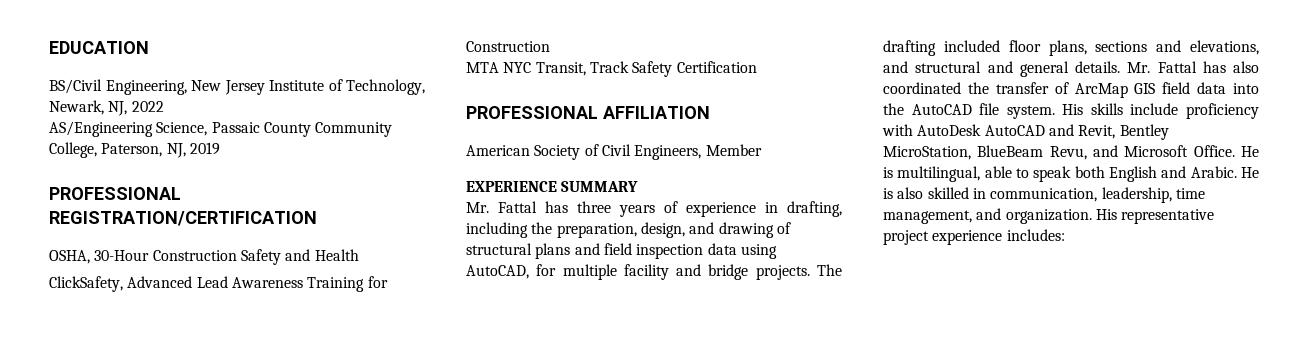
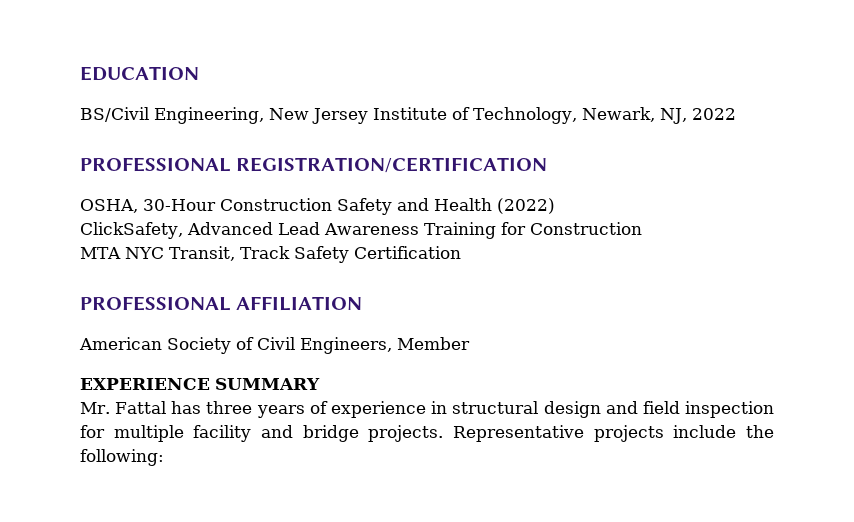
[49,121,393,137] [49,142,220,158] // AS/Engineering Science, Passaic County Community College, Paterson, NJ, 2019 -> (736, 114) none
(359, 255) none -> [497,198,555,214] (2022)
[787,201,842,217] [466,222,791,238] [466,243,777,259] [466,265,529,279] drafting, including the preparation, design, and drawing of structural plans and field inspection data using AutoCAD, -> [452,401,775,418] structural design and field inspection
[817,264,842,276] [883,40,1259,56] [883,61,1259,77] [883,82,1259,98] [883,103,1259,119] [882,124,1169,140] [883,145,1259,160] [883,166,1259,182] [883,187,1205,203] [883,208,1215,224] [883,229,1065,245] The drafting included floor plans, sections and elevations, and structural and general details. Mr. Fattal has also coordinated the transfer of ArcMap GIS field data into the AutoCAD file system. His skills include proficiency with AutoDesk AutoCAD and Revit, Bentley MicroStation, BlueBeam Revu, and Microsoft Office. He is multilingual, able to speak both English and Arabic. He is also skilled in communication, leadership, time management, and organization. His representative project experience includes: -> [453,425,774,442] [80,449,164,466] Representative projects include the following:

